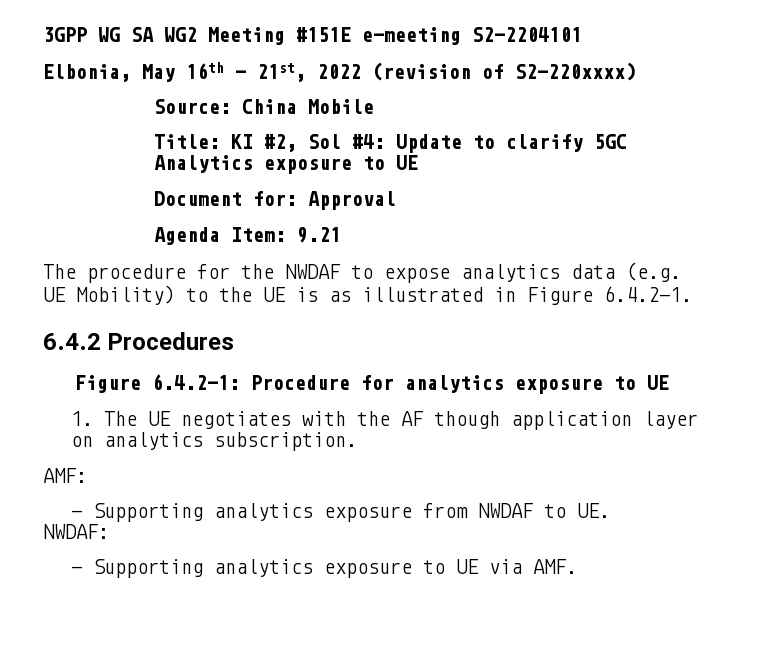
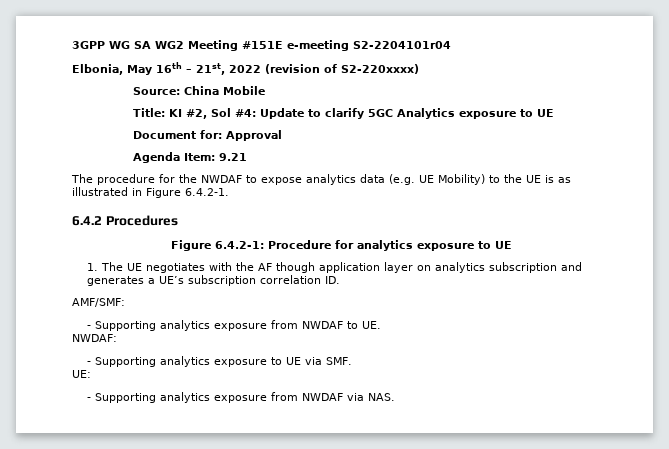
[472,27,582,42] S2-2204101 -> [353,41,451,49] S2-2204101r04
[213,432,357,451] [43,468,87,483] subscription. // AMF: -> [489,262,583,273] [87,275,341,286] [72,298,125,307] subscription and generates a UE’s subscription correlation ID. // AMF/SMF:
[532,559,577,574] AMF. -> [326,357,353,365] [72,370,91,378] [87,392,396,403] SMF. // UE: // - Supporting analytics exposure from NWDAF via NAS.

